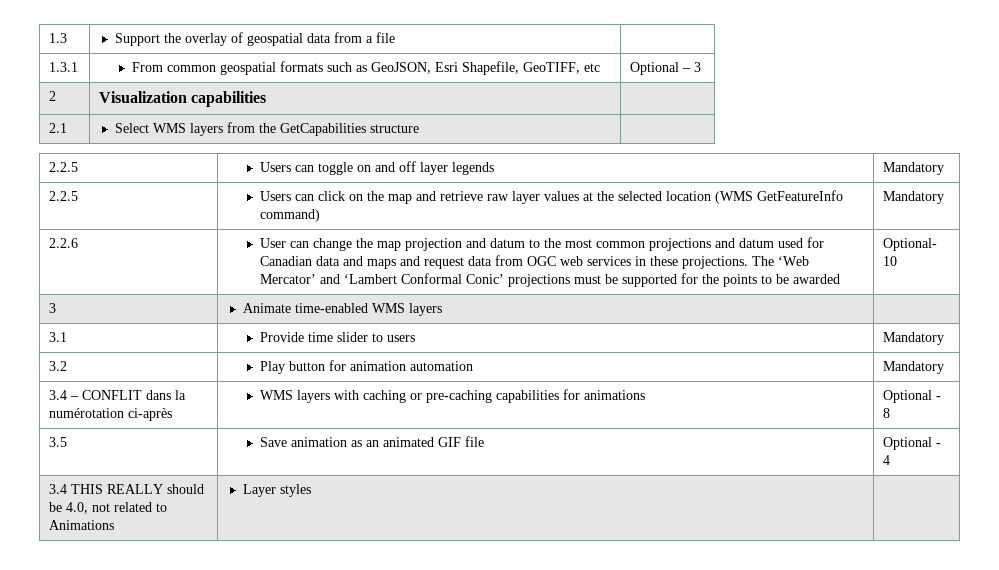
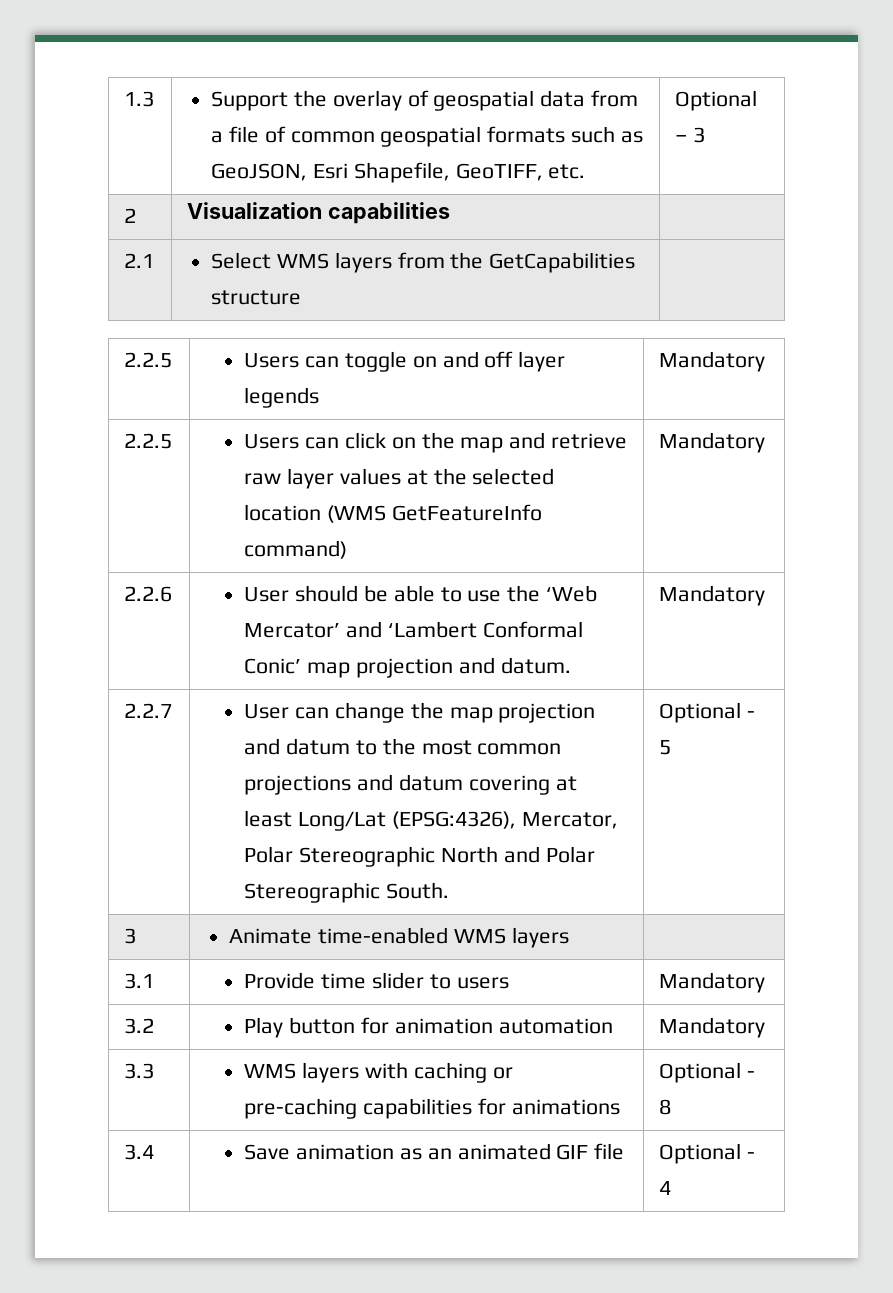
[49,62,79,72] [131,62,163,72] | // 1.3.1 | From -> [264,126,286,143] of
[583,63,600,72] etc -> [548,164,586,179] etc.
(79, 243) none -> [244,585,597,602] [244,621,583,638] [244,657,571,678] [659,585,766,606] [124,703,173,718] | User should be able to use the ‘Web Mercator’ and ‘Lambert Conformal Conic’ map projection and datum. | Mandatory // 2.2.7
[777,237,824,248] [259,255,809,269] [259,273,840,287] [883,238,938,251] [883,256,898,266] used for Canadian data and maps and request data from OGC web services in these projections. The ‘Web Mercator’ and ‘Lambert Conformal Conic’ projections must be supported for the points to be awarded | Optional- 10 -> [468,775,577,795] [244,810,618,831] [244,846,595,867] [244,882,450,903] [659,702,756,723] [659,740,672,755] covering at least Long/Lat (EPSG:4326), Mercator, Polar Stereographic North and Polar Stereographic South. | Optional - 5
[49,390,187,400] [49,408,173,421] 3.4 – CONFLIT dans la numérotation ci-après -> [124,1063,155,1079] 3.3
[49,437,68,447] 3.5 -> [124,1144,155,1160] 3.4
[49,484,205,494] [49,502,168,514] [49,520,115,530] [242,484,311,497] // 3.4 THIS REALLY should be 4.0, not related to Animations | Layer styles | -> (672, 1188) none

